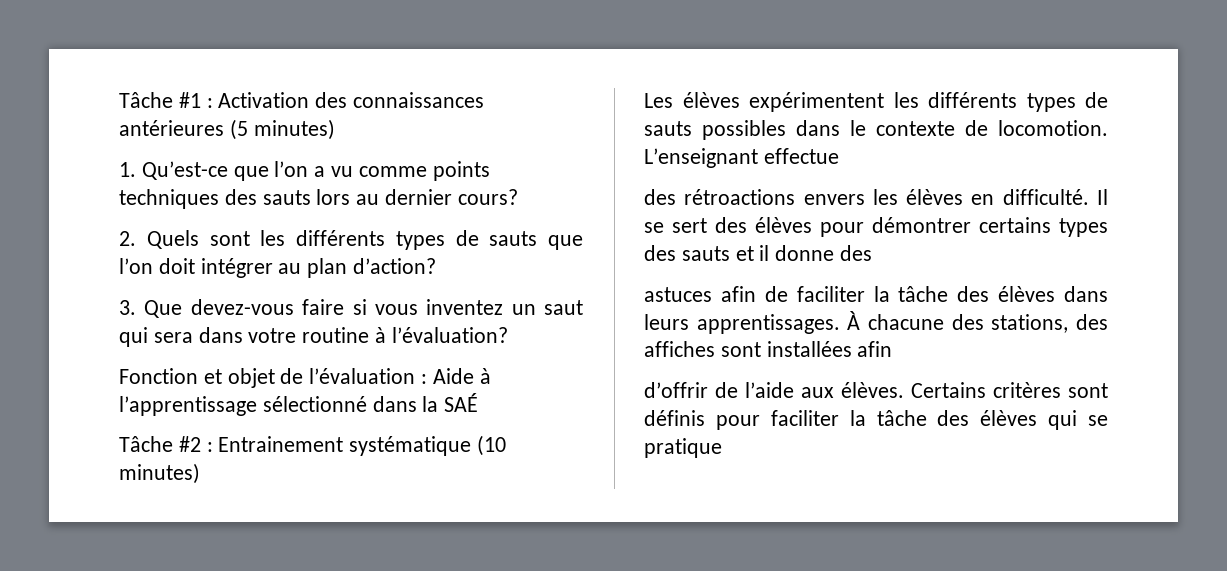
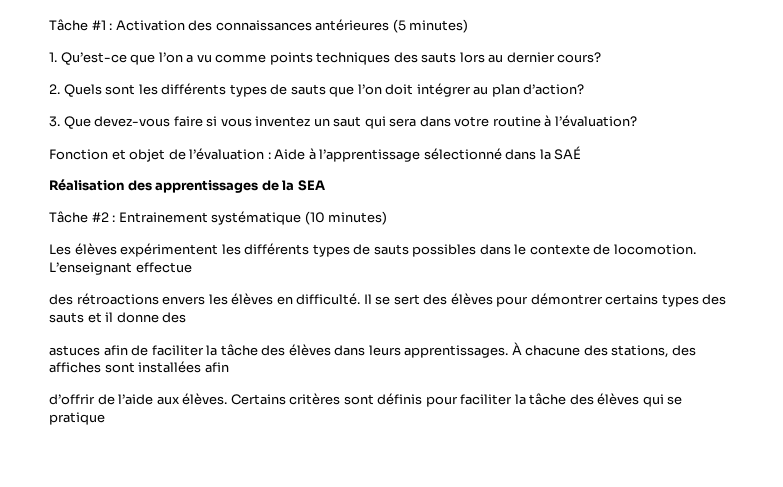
(479, 402) none -> [49,179,325,193] // Réalisation des apprentissages de la SEA

